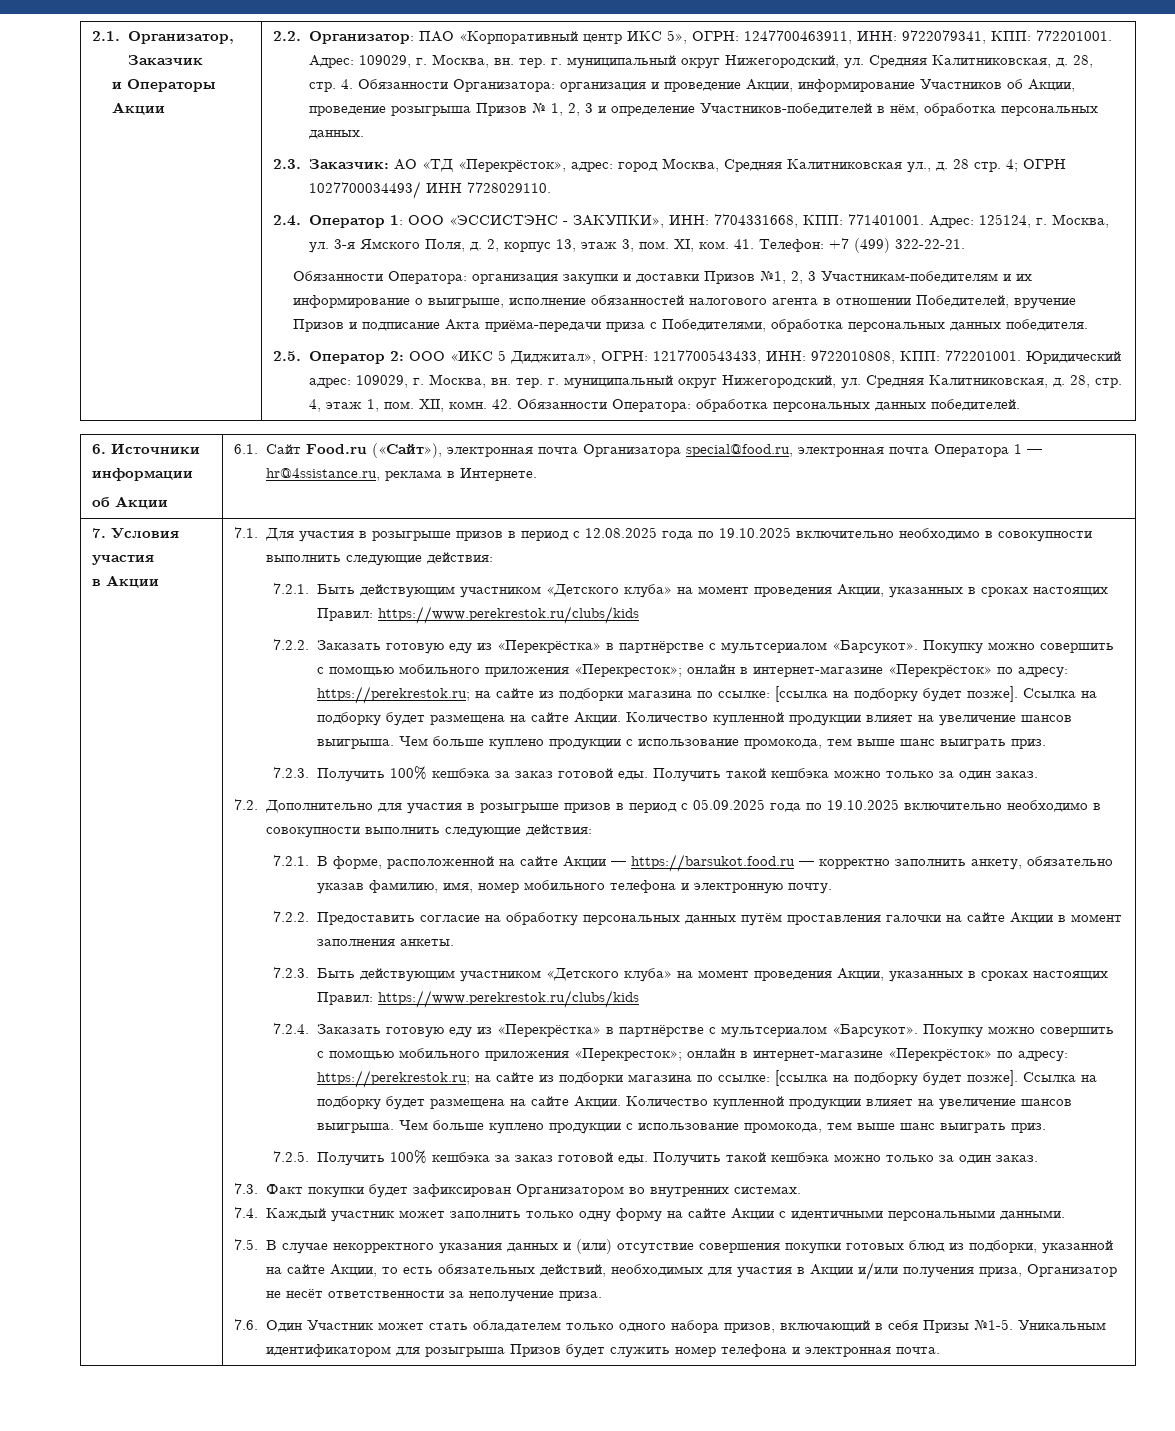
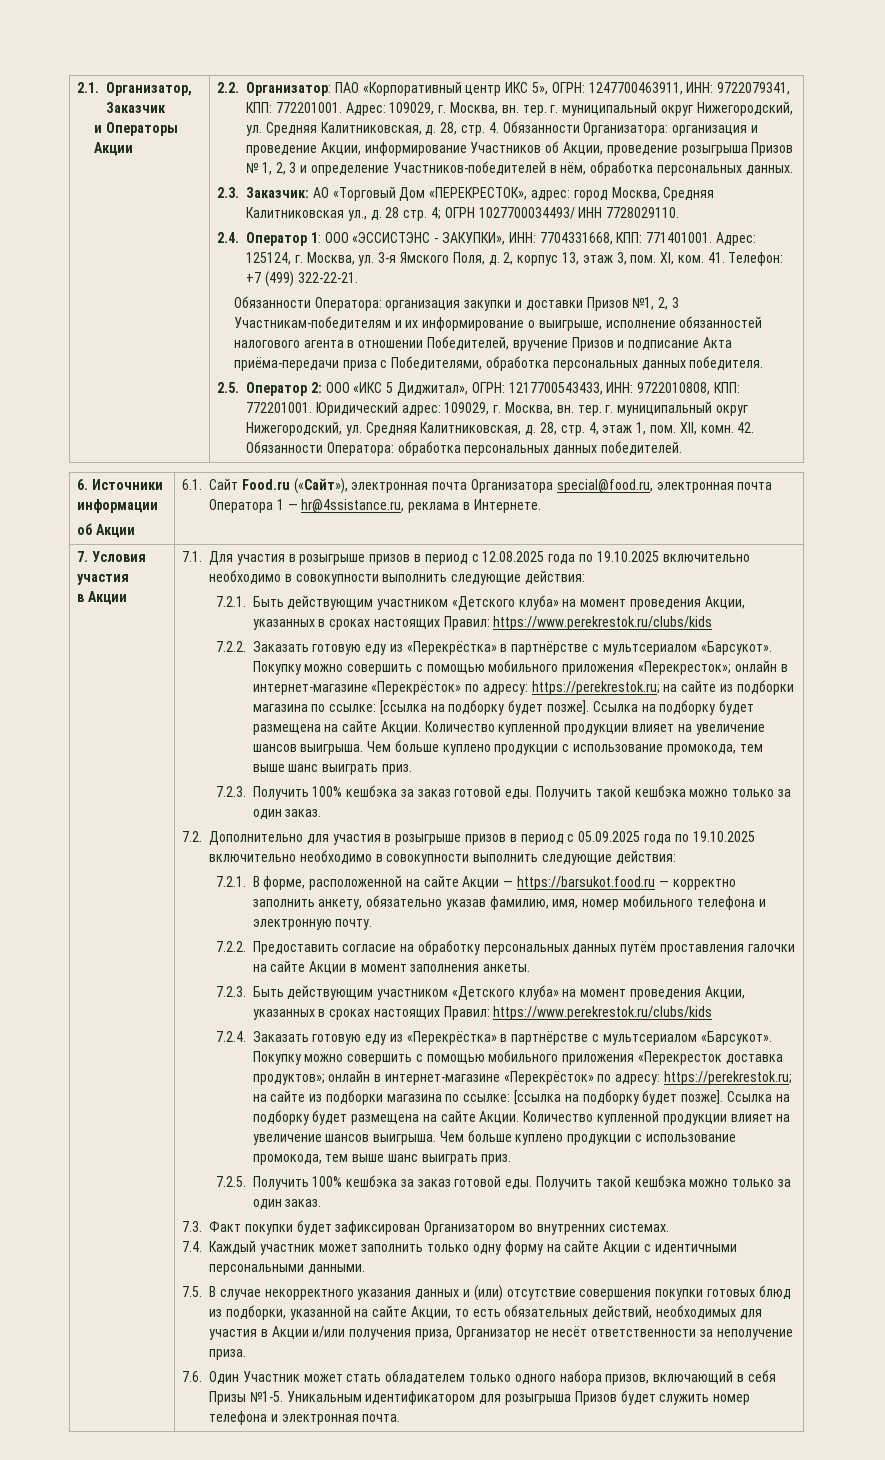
[421,159,566,172] «ТД «Перекрёсток», -> [332,186,528,201] «Торговый Дом «ПЕРЕКРЕСТОК»,
[573,1048,682,1061] «Перекресток»; -> [637,1051,783,1065] [252,1074,325,1085] «Перекресток доставка продуктов»;

